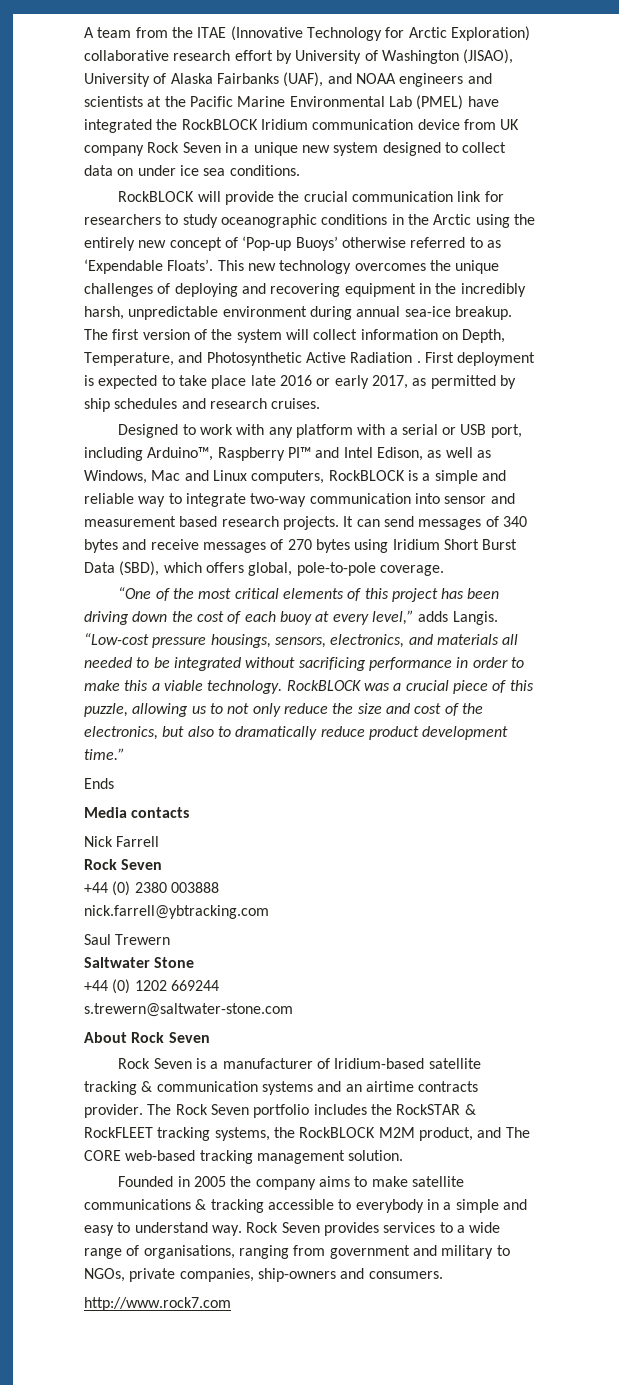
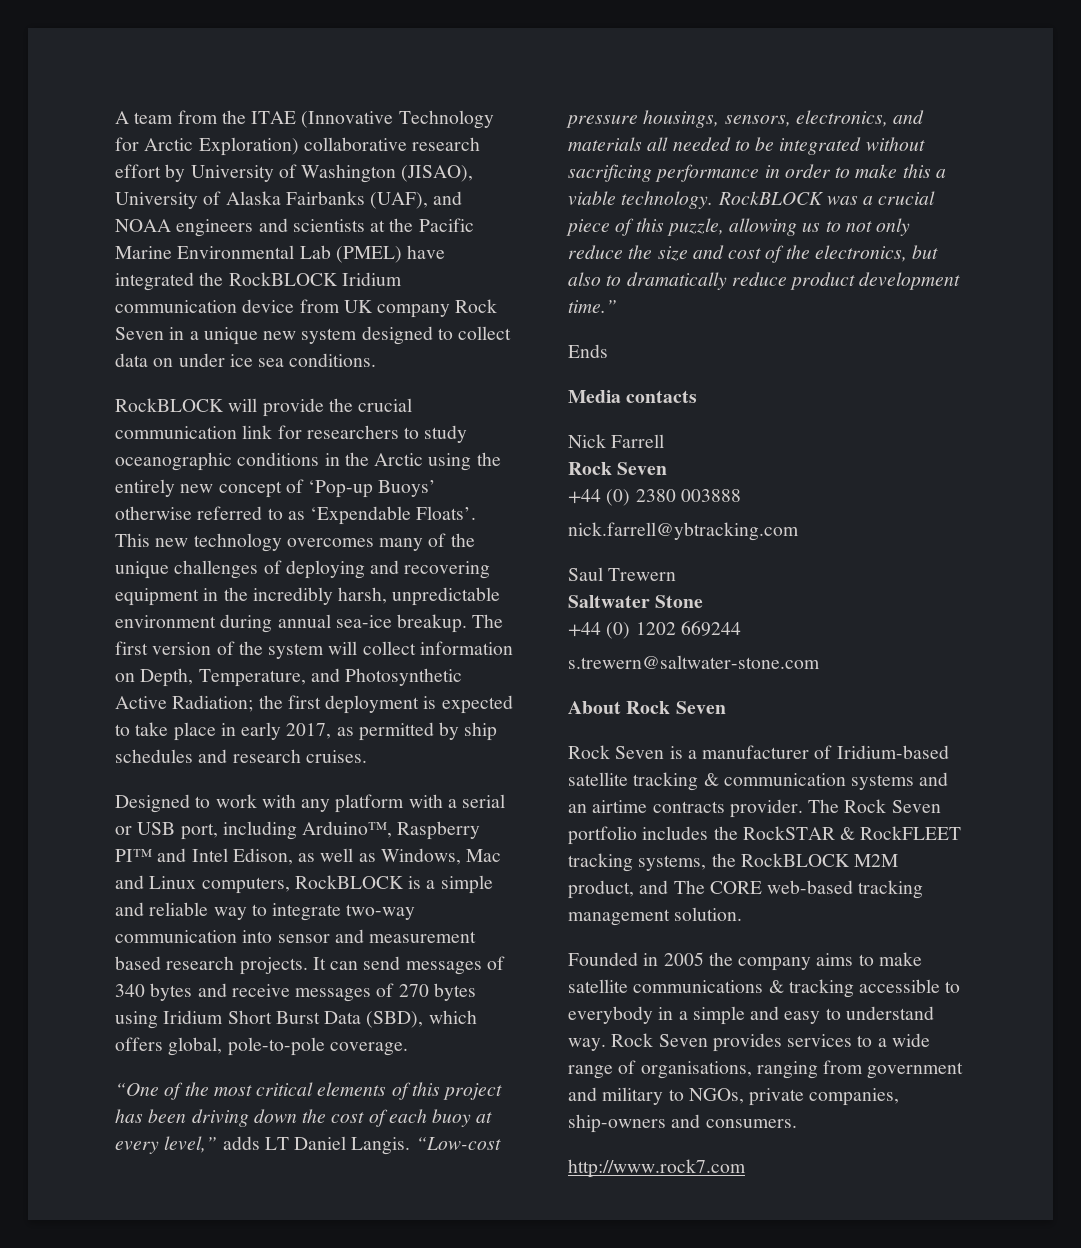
(426, 267) none -> [379,533,447,551] many of
[350,352,454,363] Radiation . First -> [172,695,321,712] Radiation; the first
[250,375,331,386] late 2016 or -> [220,723,236,736] in
(449, 616) none -> [264,1136,347,1150] LT Daniel

